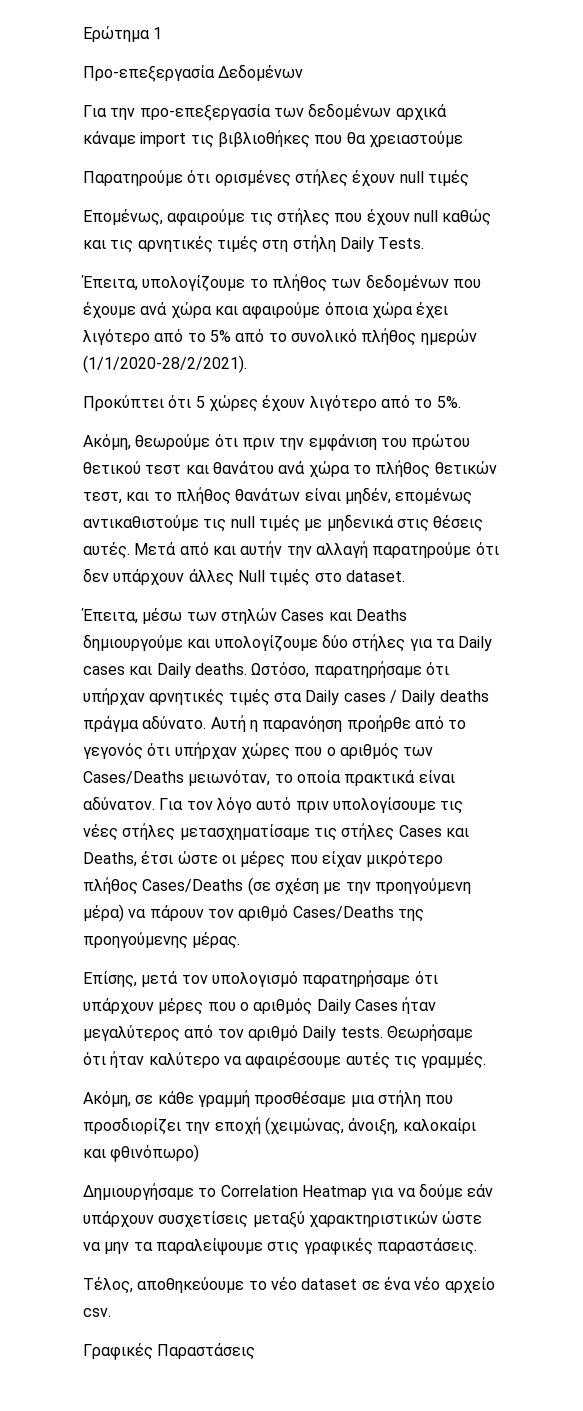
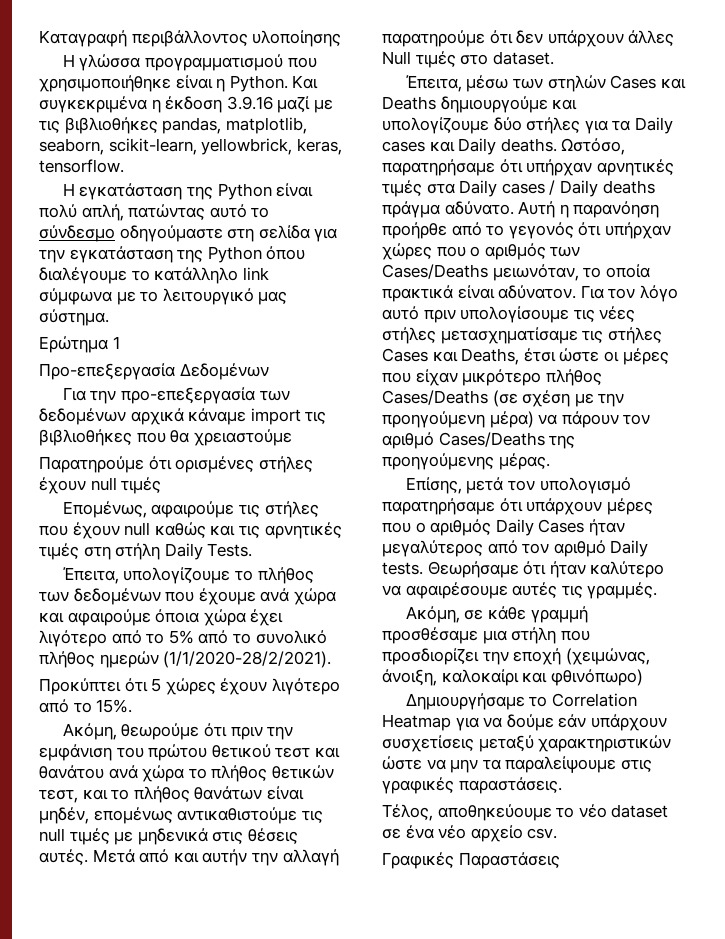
(83, 34) none -> [39,30,342,47] [62,54,317,71] [39,75,319,92] [39,96,333,113] [39,117,307,134] [39,138,342,155] [39,159,124,173] [62,183,314,200] [39,204,270,221] [39,225,338,242] [39,246,306,263] [39,267,269,284] [39,288,288,305] [39,309,109,326] Καταγραφή περιβάλλοντος υλοποίησης // Η γλώσσα προγραμματισμού που χρησιμοποιήθηκε είναι η Python. Και συγκεκριμένα η έκδοση 3.9.16 μαζί με τις βιβλιοθήκες pandas, matplotlib, seaborn, scikit-learn, yellowbrick, keras, tensorflow. // Η εγκατάσταση της Python είναι πολύ απλή, πατώντας αυτό το σύνδεσμο οδηγούμαστε στη σελίδα για την εγκατάσταση της Python όπου διαλέγουμε το κατάλληλο link σύμφωνα με το λειτουργικό μας σύστημα. //
[436,396,461,408] 5%. -> [96,699,133,713] 15%.

